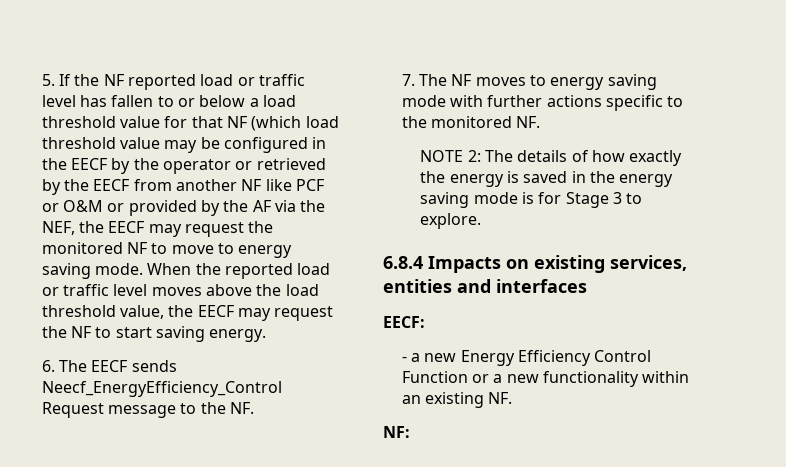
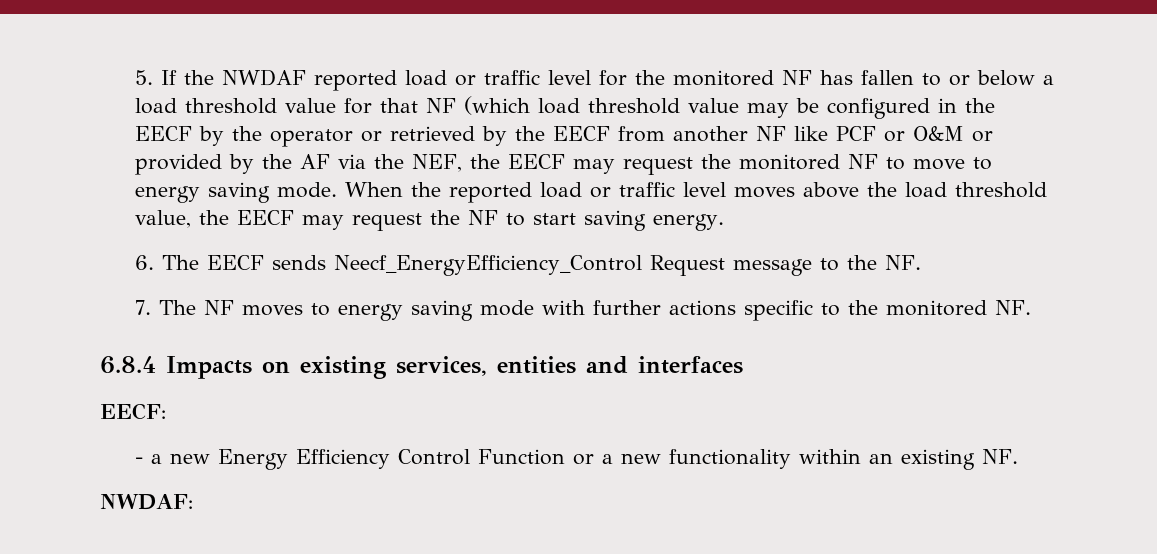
[103,74,305,90] [41,95,76,107] NF reported load or traffic level -> [222,69,813,91] NWDAF reported load or traffic level for the monitored NF
[420,150,683,166] [420,171,674,187] [420,192,643,208] [420,213,482,229] // NOTE 2: The details of how exactly the energy is saved in the energy saving mode is for Stage 3 to explore. -> (1032, 307) none
[383,426,410,438] NF: -> [100,494,193,510] NWDAF:

